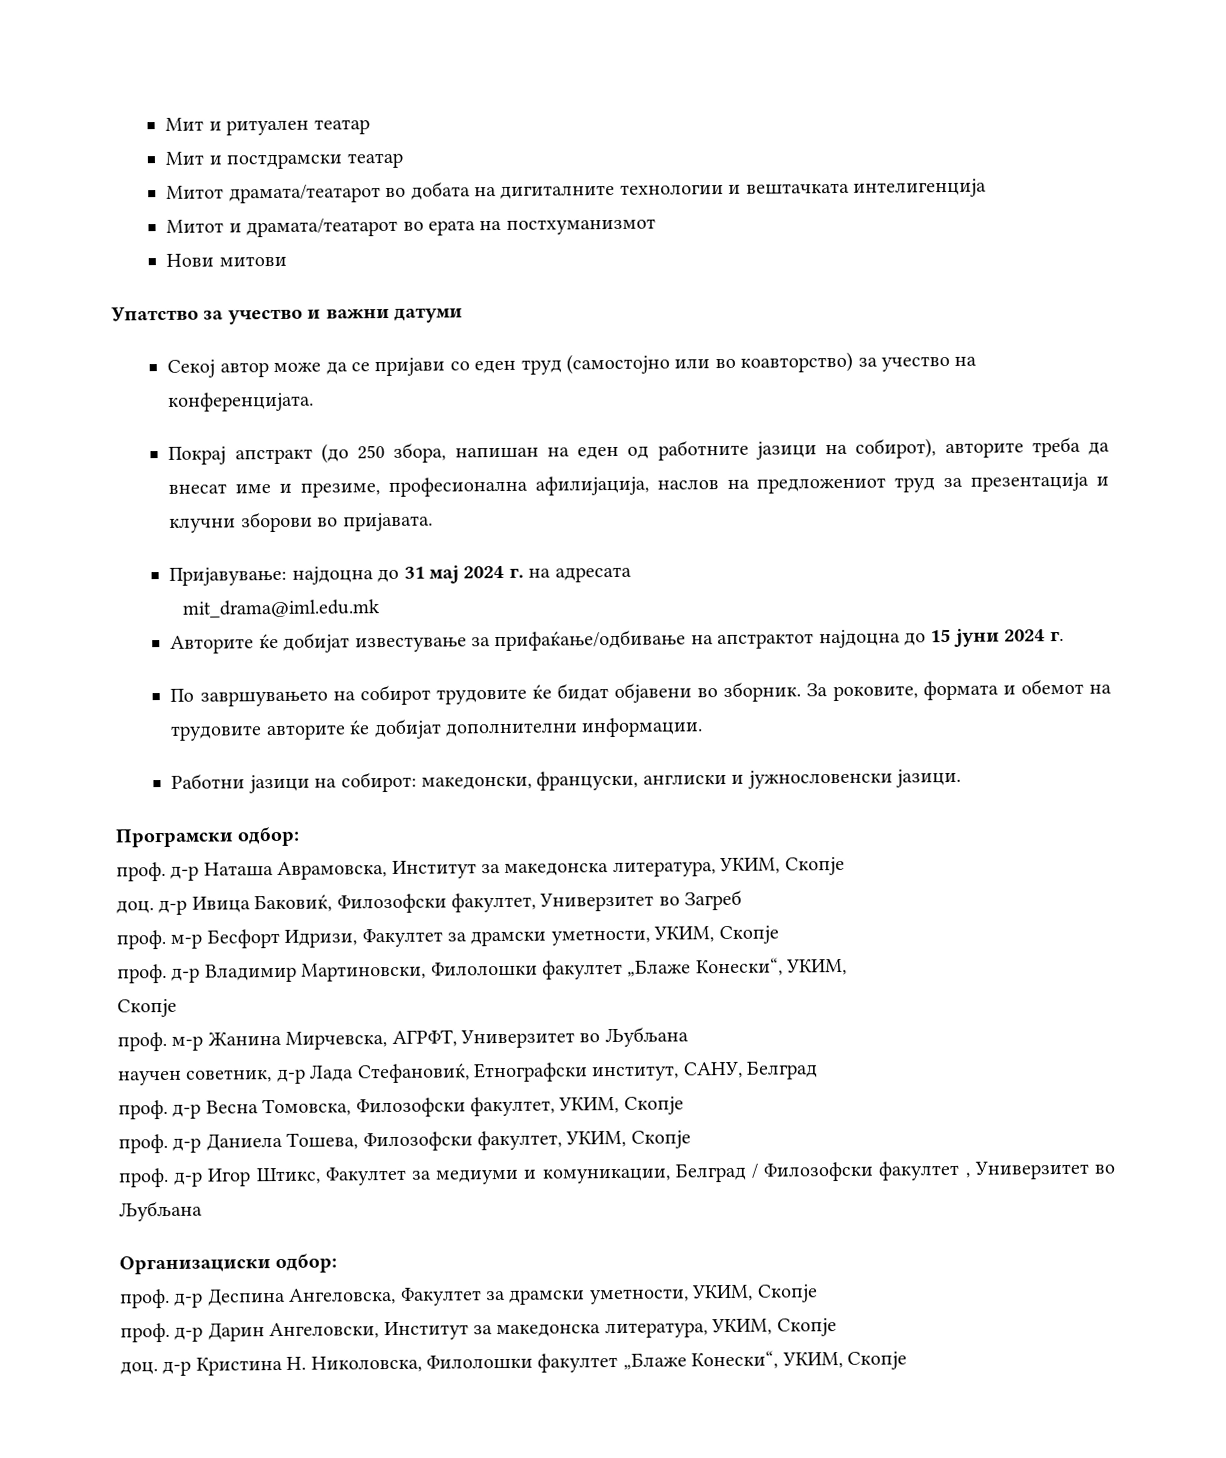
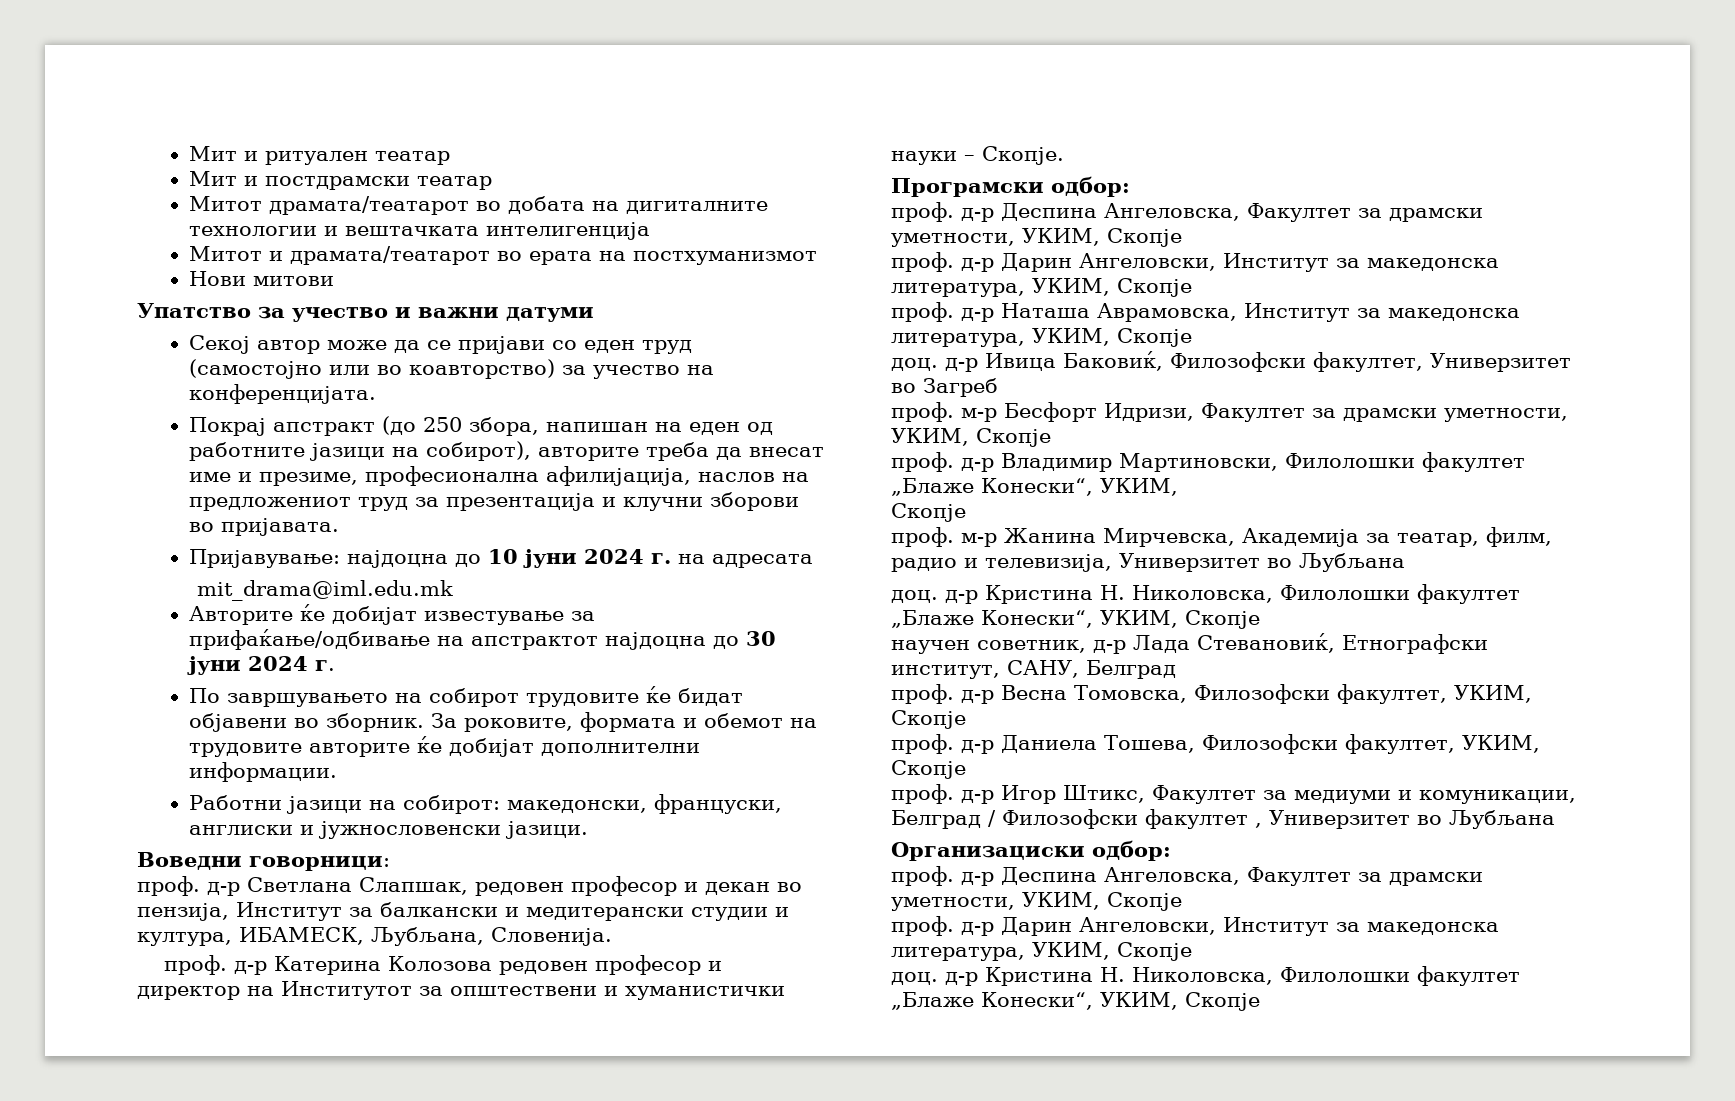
[403,565,460,584] 31 мај -> [488,549,578,568] 10 јуни
[930,628,952,643] 15 -> [746,631,777,646] 30
[115,826,301,848] Програмски одбор: -> [137,852,390,871] [137,876,802,896] [137,902,789,921] [137,927,612,946] [163,955,722,975] [137,981,785,1000] [891,146,1064,165] [891,176,1130,197] [891,202,1483,222] [891,228,1182,247] [891,252,1499,272] [891,278,1192,297] Воведни говорници: // проф. д-р Светлана Слапшак, редовен професор и декан во пензија, Институт за балкански и медитерански студии и култура, ИБАМЕСК, Љубљана, Словенија. // проф. д-р Катерина Колозова редовен професор и директор на Институтот за општествени и хуманистички науки – Скопје. // Програмски одбор: // проф. д-р Деспина Ангеловска, Факултет за драмски уметности, УКИМ, Скопје // проф. д-р Дарин Ангеловски, Институт за македонска литература, УКИМ, Скопје
[391,1026,689,1049] АГРФТ, Универзитет во Љубљана -> [1242,527,1552,547] [891,553,1405,572] [891,584,1520,604] [891,610,1260,629] Академија за театар, филм, радио и телевизија, Универзитет во Љубљана // доц. д-р Кристина Н. Николовска, Филолошки факултет „Блаже Конески“, УКИМ, Скопје
[356,1063,470,1084] Стефановиќ, -> [1197,633,1335,653] Стевановиќ,

